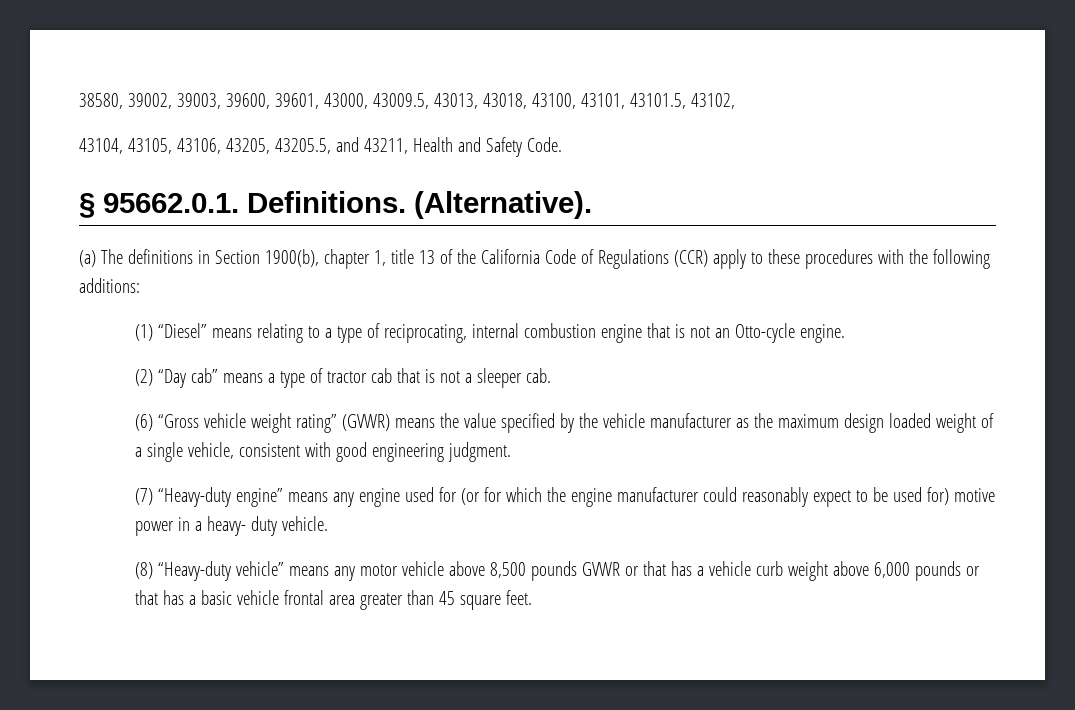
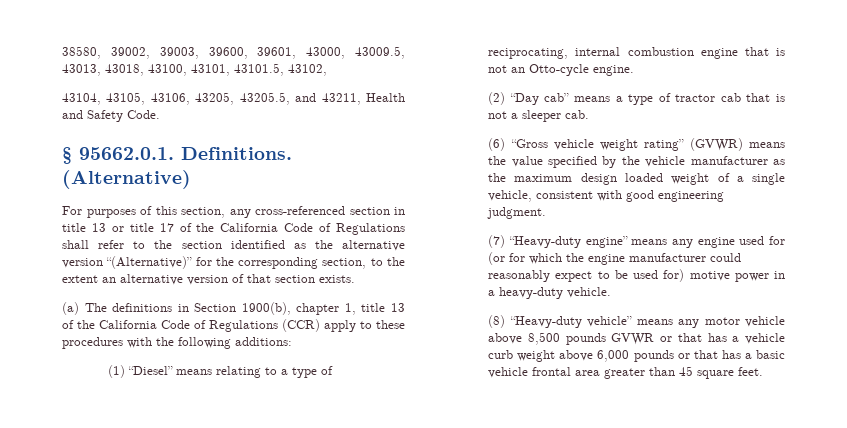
[414,191,592,219] (Alternative). -> [62,170,191,189] [62,206,405,218] [62,223,405,235] [62,240,405,251] [62,256,405,269] [62,274,355,285] (Alternative) // For purposes of this section, any cross-referenced section in title 13 or title 17 of the California Code of Regulations shall refer to the section identified as the alternative version “(Alternative)” for the corresponding section, to the extent an alternative version of that section exists.
[206,516,277,536] heavy- duty -> [499,287,564,299] heavy-duty

